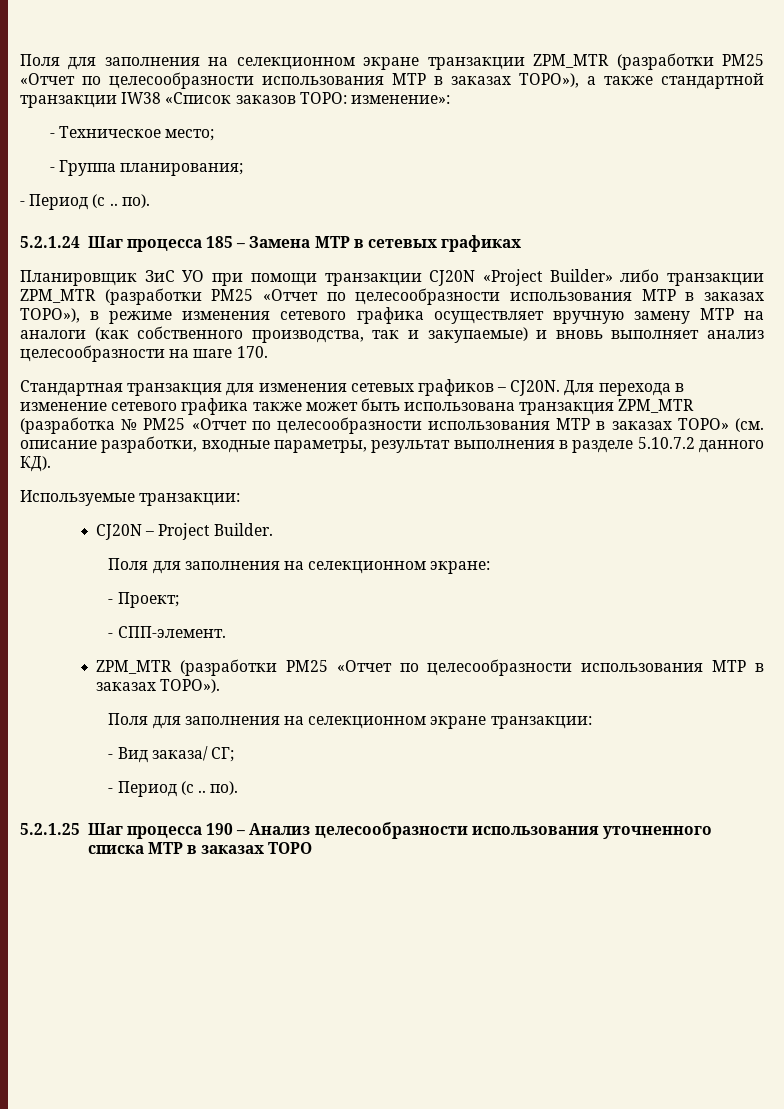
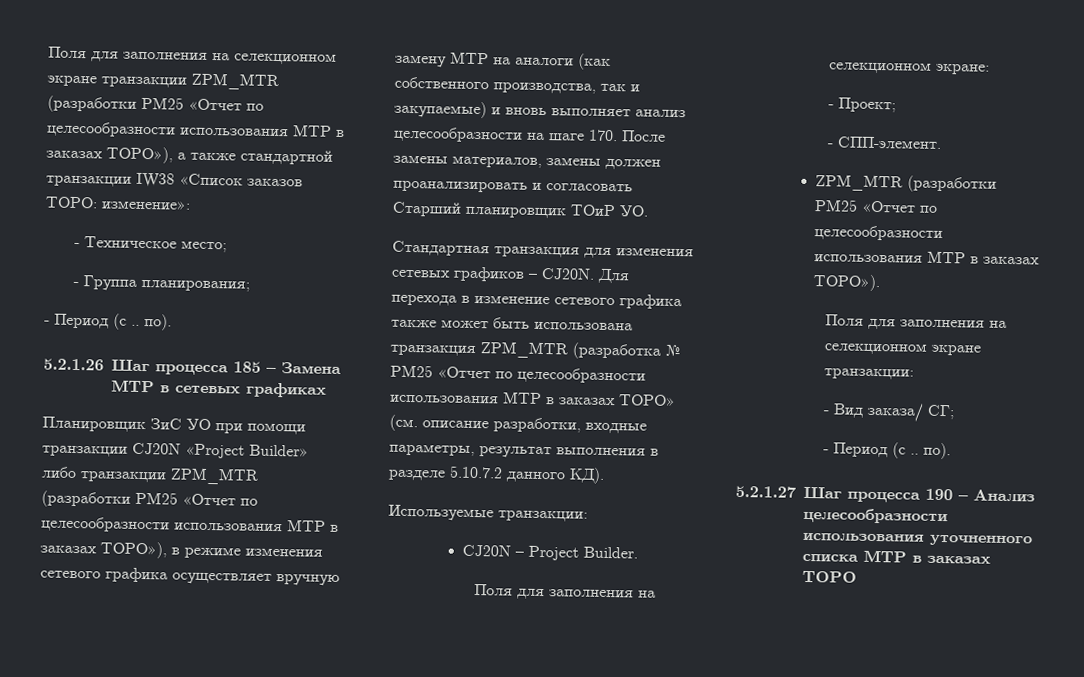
[20,236,80,248] 5.2.1.24 -> [43,358,104,371] 5.2.1.26
(268, 352) none -> [621,130,666,142] [393,154,661,170] [393,180,633,193] [392,201,649,219] После замены материалов, замены должен проанализировать и согласовать Старший планировщик ТОиР УО.
[20,823,80,835] 5.2.1.25 -> [735,485,796,498] 5.2.1.27

